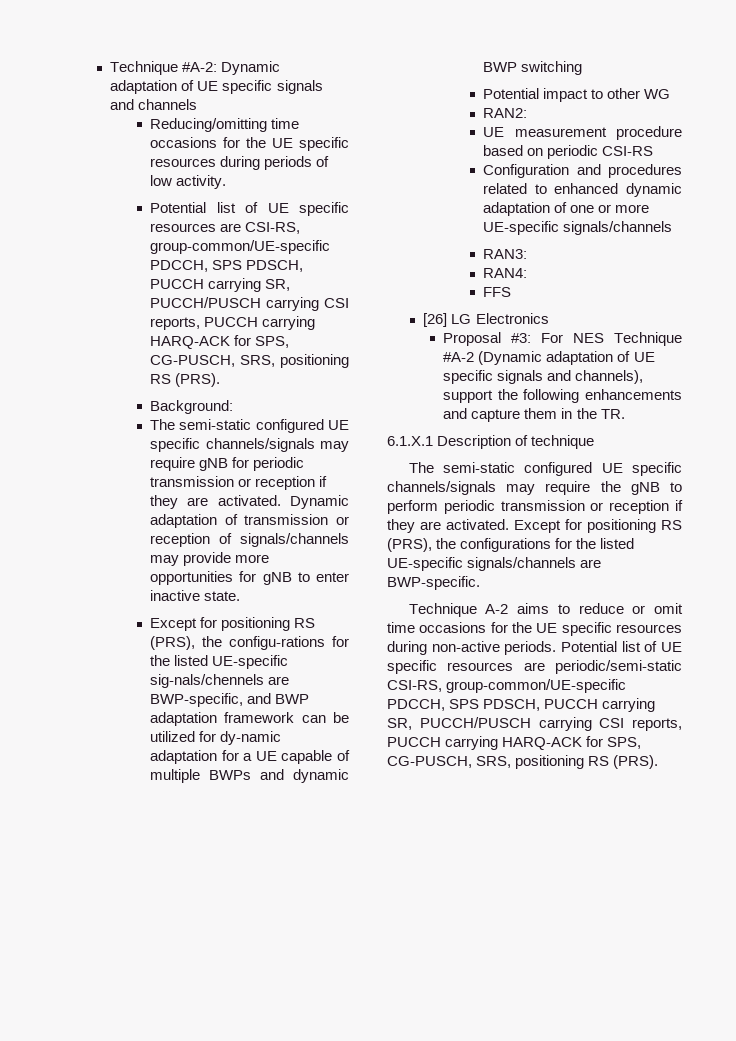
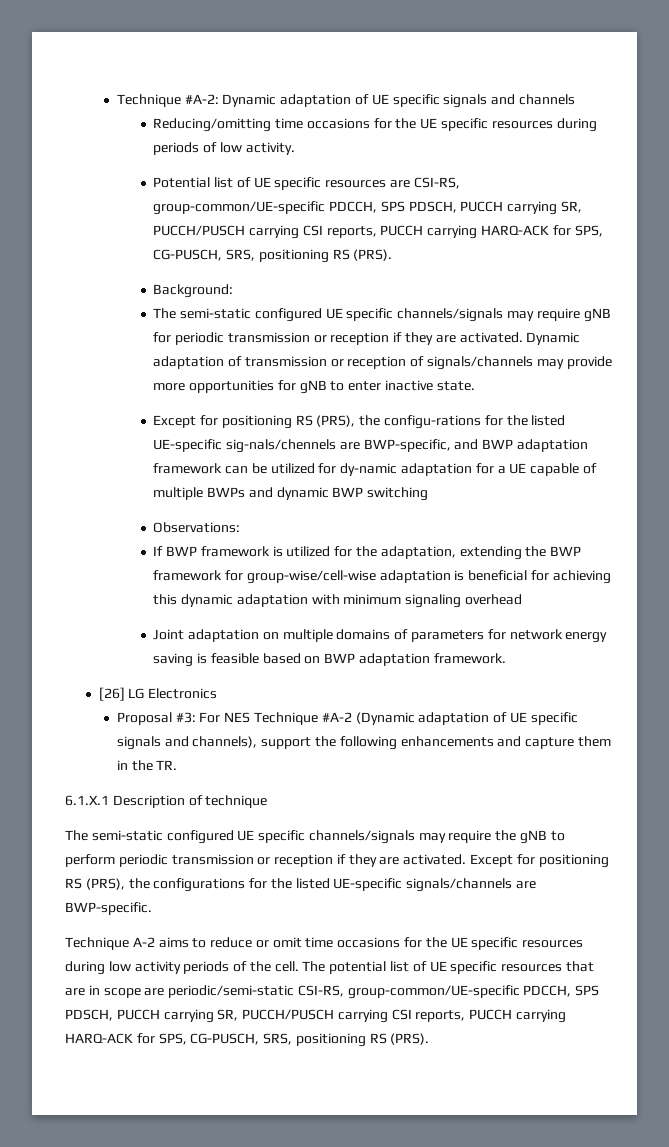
[483,88,671,102] [483,108,528,118] [483,126,682,140] [483,145,654,159] [483,164,682,178] [483,183,682,197] [483,202,650,216] [483,221,673,235] [483,249,528,259] [483,268,528,278] [483,287,512,297] Potential impact to other WG // RAN2: // UE measurement procedure based on periodic CSI-RS // Configuration and procedures related to enhanced dynamic adaptation of one or more UE-specific signals/channels // RAN3: // RAN4: // FFS -> [153,522,241,533] [153,546,582,560] [153,570,611,584] [153,594,522,608] [153,629,608,643] [153,653,506,667] Observations: // If BWP framework is utilized for the adaptation, extending the BWP framework for group-wise/cell-wise adaptation is beneficial for achieving this dynamic adaptation with minimum signaling overhead // Joint adaptation on multiple domains of parameters for network energy saving is feasible based on BWP adaptation framework.
[431,641,682,655] [387,660,514,674] non-active periods. Potential list of UE specific resources -> [108,961,594,974] [65,985,141,998] low activity periods of the cell. The potential list of UE specific resources that are in scope

